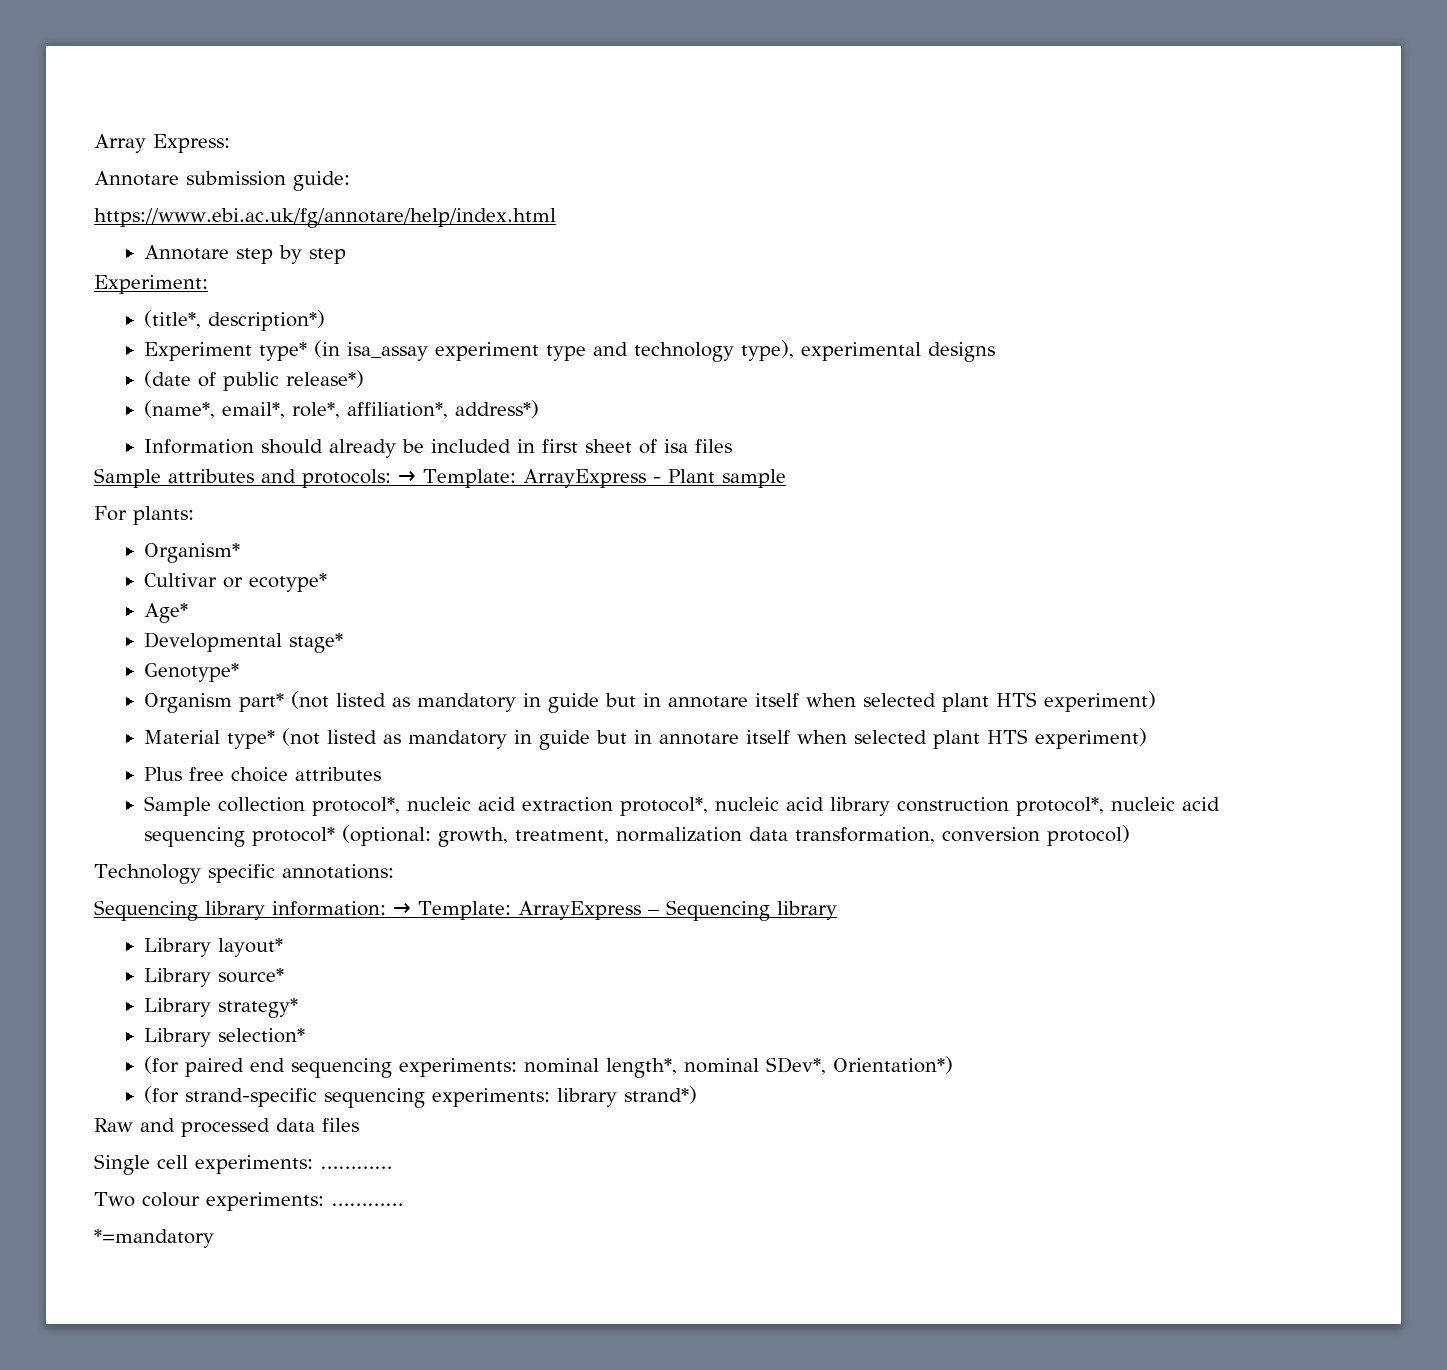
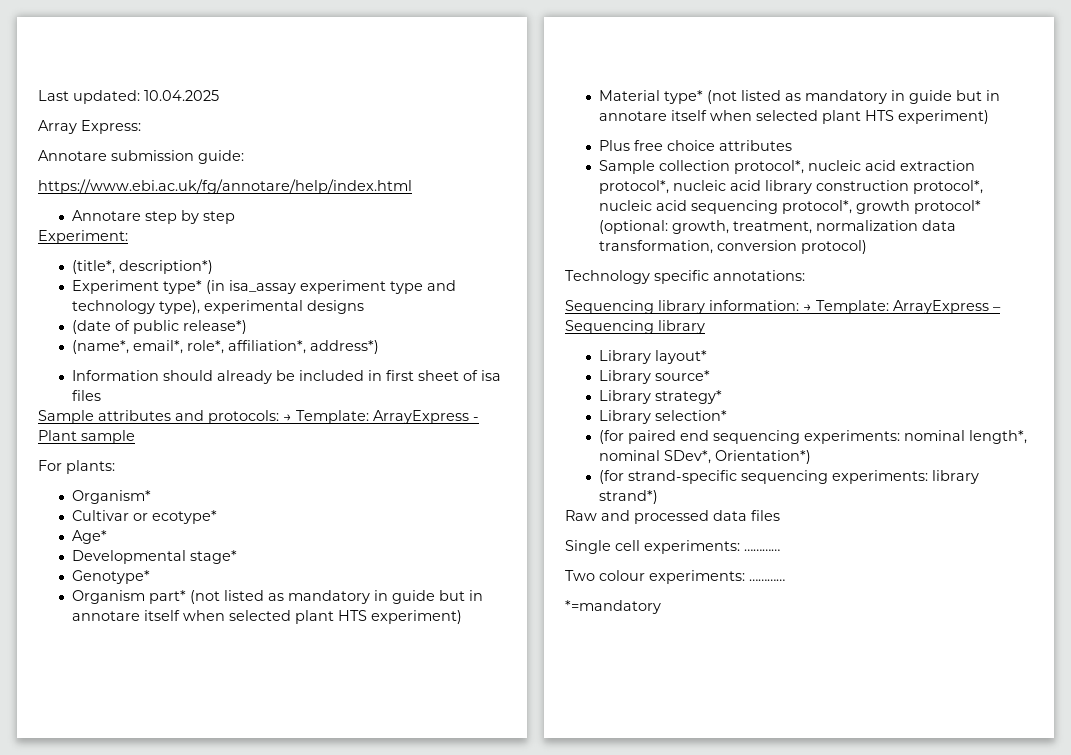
(94, 143) none -> [38,90,219,104] Last updated: 10.04.2025 //
(246, 837) none -> [781,200,910,214] protocol*, growth

